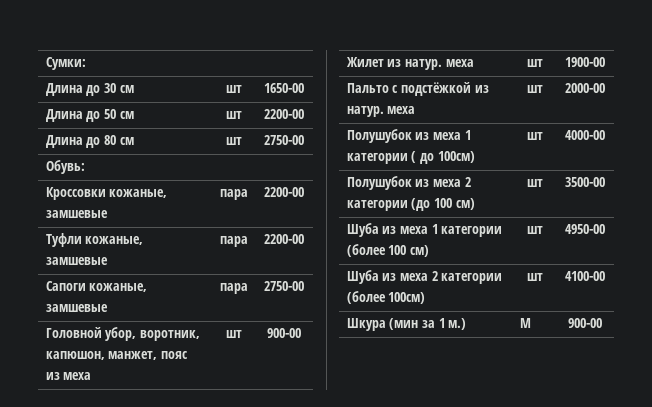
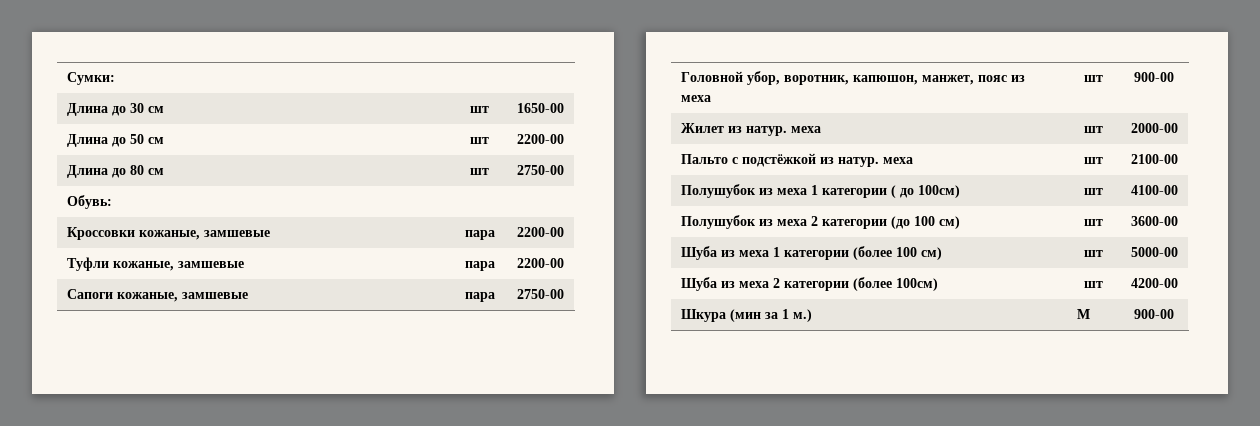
[565,57,605,67] 1900-00 -> [1130,123,1178,133] 2000-00
[565,83,605,93] 2000-00 -> [1130,154,1178,164] 2100-00
[565,130,605,140] 4000-00 -> [1130,185,1178,195] 4100-00
[565,177,605,187] 3500-00 -> [1130,216,1178,226] 3600-00
[565,224,605,234] 4950-00 -> [1130,247,1178,257] 5000-00
[565,271,605,281] 4100-00 -> [1130,278,1178,288] 4200-00

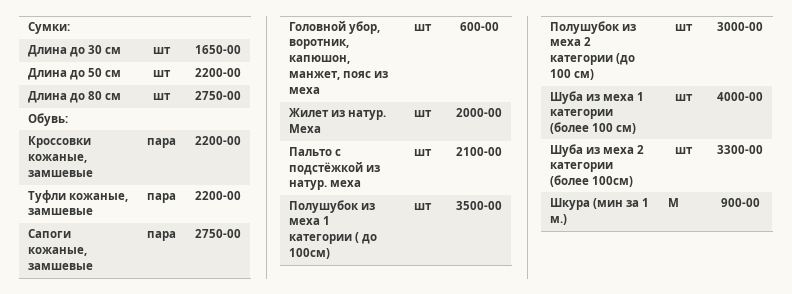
[1134,72,1174,82] 900-00 -> [459,22,499,31] 600-00
[791,126,822,133] меха -> [288,124,321,133] Меха
[1130,185,1178,195] 4100-00 -> [456,201,502,210] 3500-00
[1130,216,1178,226] 3600-00 -> [717,22,763,31] 3000-00
[1130,247,1178,257] 5000-00 -> [717,92,763,101] 4000-00
[1130,278,1178,288] 4200-00 -> [717,145,763,154] 3300-00

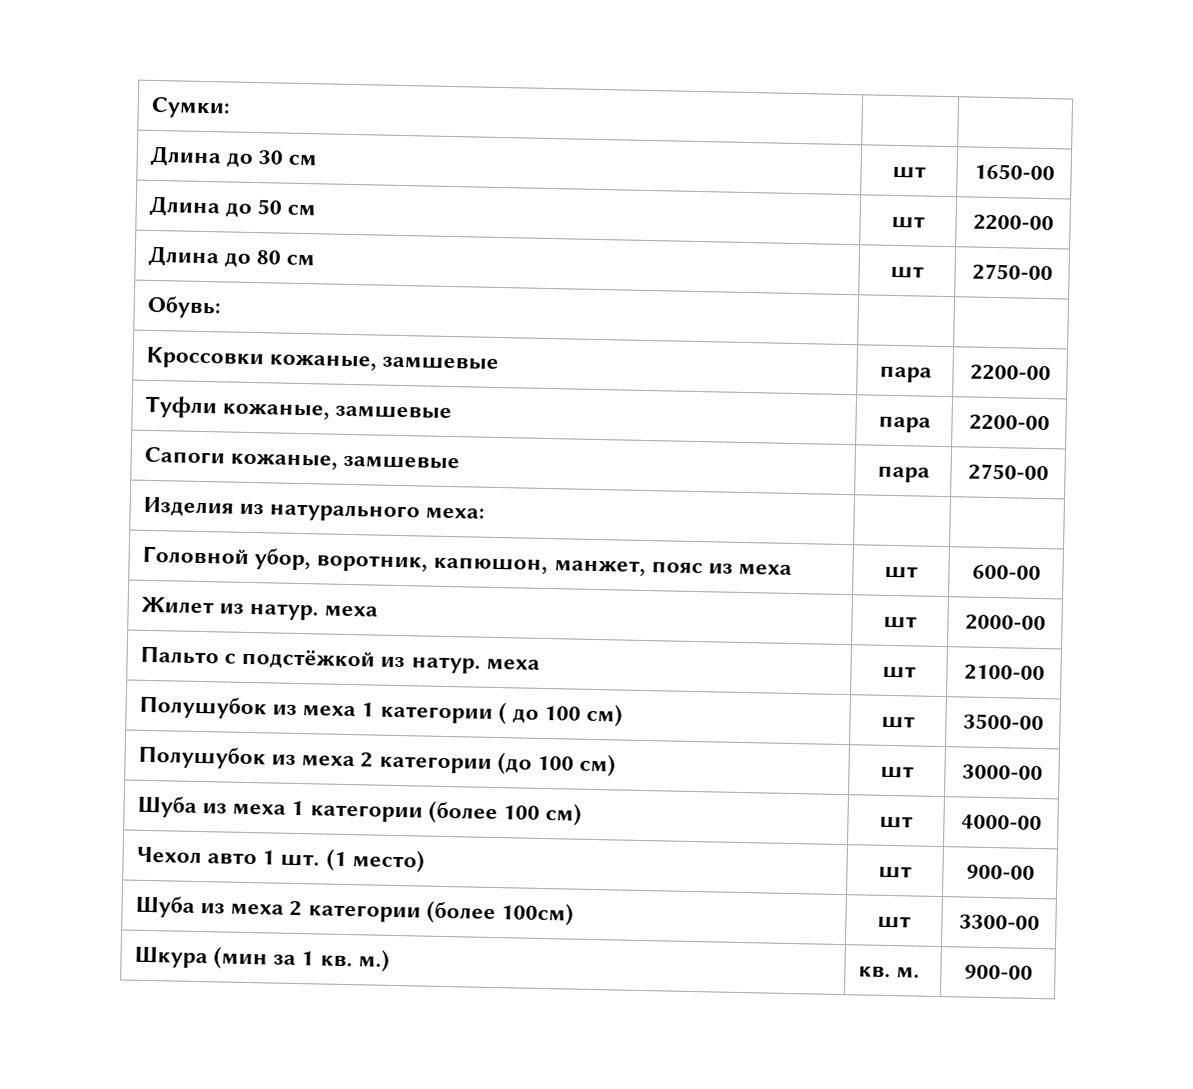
(241, 233) none -> [142,496,486,523] // Изделия из натурального меха: | |
[288,124,321,133] Меха -> [324,604,379,618] меха
[288,248,330,259] 100см) -> [544,703,624,727] 100 см)
(763, 96) none -> [135,846,425,873] [878,865,912,879] [965,864,1035,880] // Чехол авто 1 шт. (1 место) | шт | 900-00
(650, 202) none -> [319,954,353,968] кв.
[667,198,679,207] М -> [857,965,920,979] кв. м.

